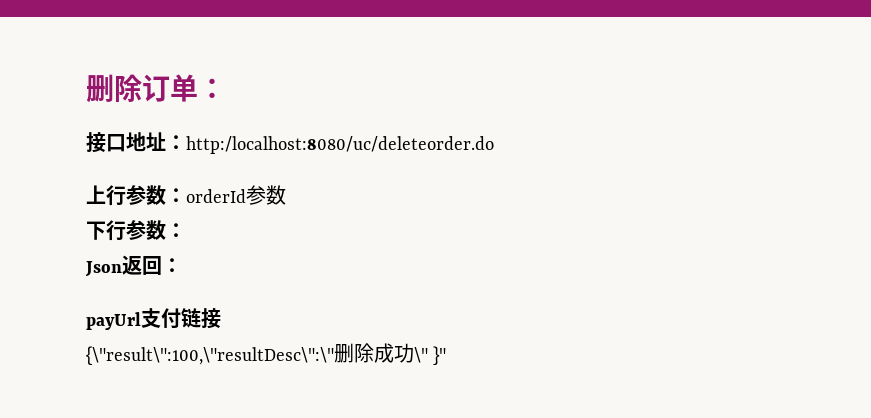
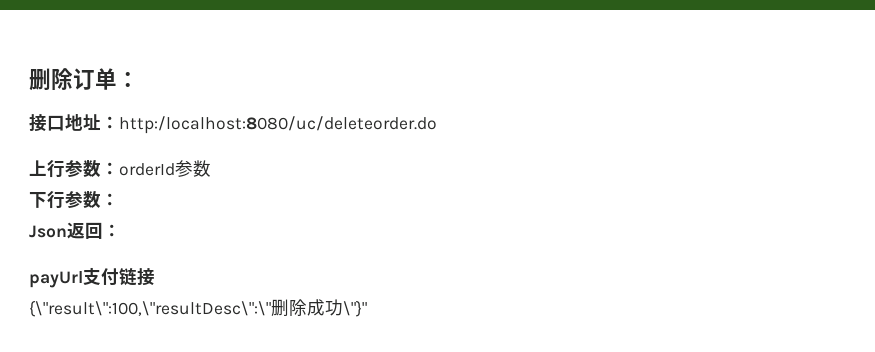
[414,346,447,365] \" }" -> [343,300,367,317] \"}"

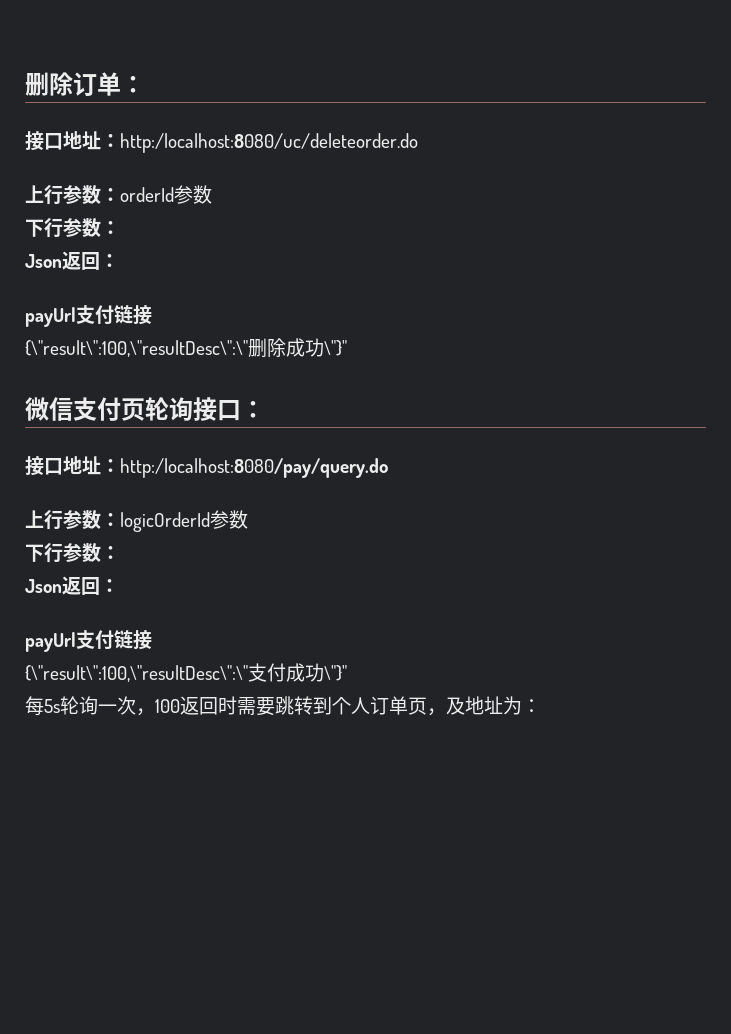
(367, 308) none -> [25,397,265,421] [25,456,388,478] [25,510,248,532] [25,543,120,563] [25,576,119,595] [25,630,152,652] [25,663,347,682] [25,696,541,716] // 微信支付页轮询接口： // 接口地址：http:/localhost:8080/pay/query.do // 上行参数：logicOrderId参数 // 下行参数： // Json返回： // payUrl支付链接 // {\"result\":100,\"resultDesc\":\"支付成功\"}" // 每5s轮询一次，100返回时需要跳转到个人订单页，及地址为：

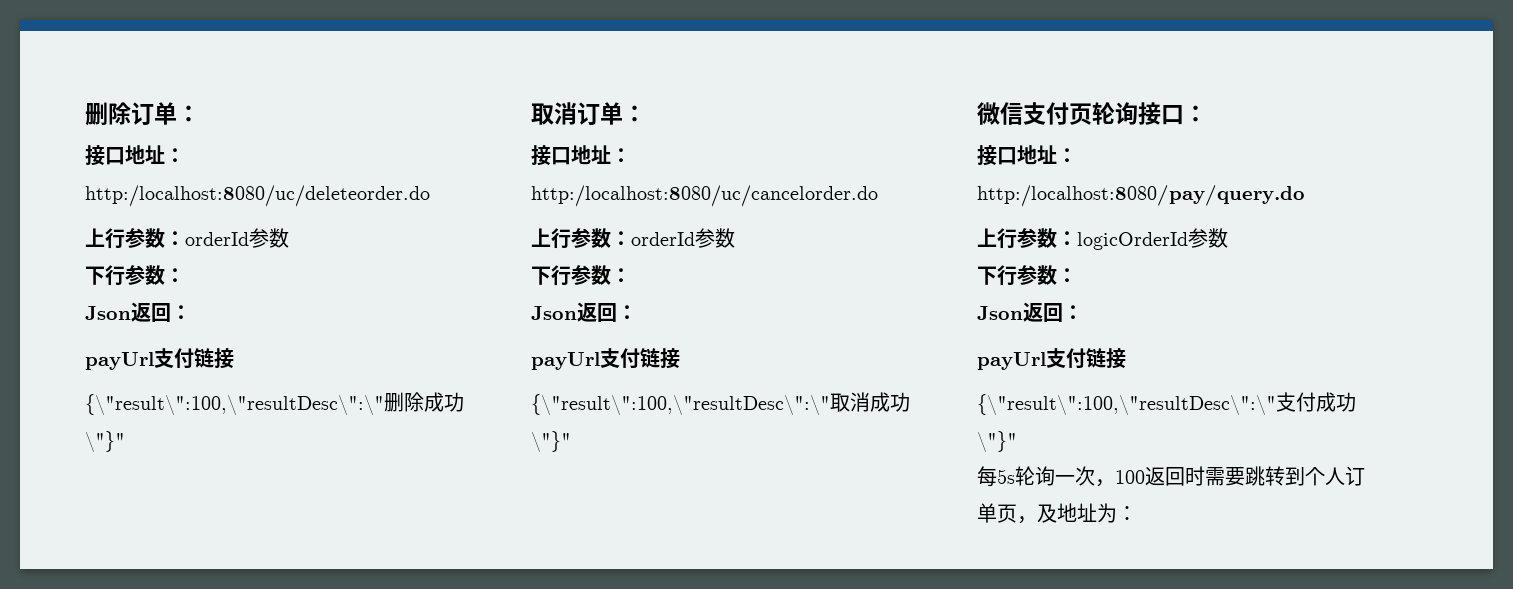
(347, 348) none -> [531,102,646,125] [531,145,631,166] [531,185,878,207] [531,228,735,249] [531,265,631,286] [531,302,637,322] [531,348,680,370] [531,392,910,415] [531,431,571,452] // 取消订单： // 接口地址：http:/localhost:8080/uc/cancelorder.do // 上行参数：orderId参数 // 下行参数： // Json返回： // payUrl支付链接 // {\"result\":100,\"resultDesc\":\"取消成功\"}"

